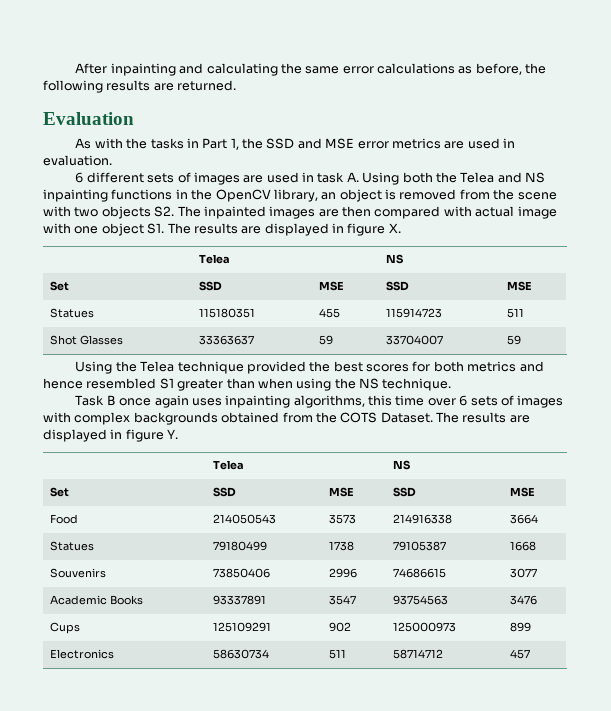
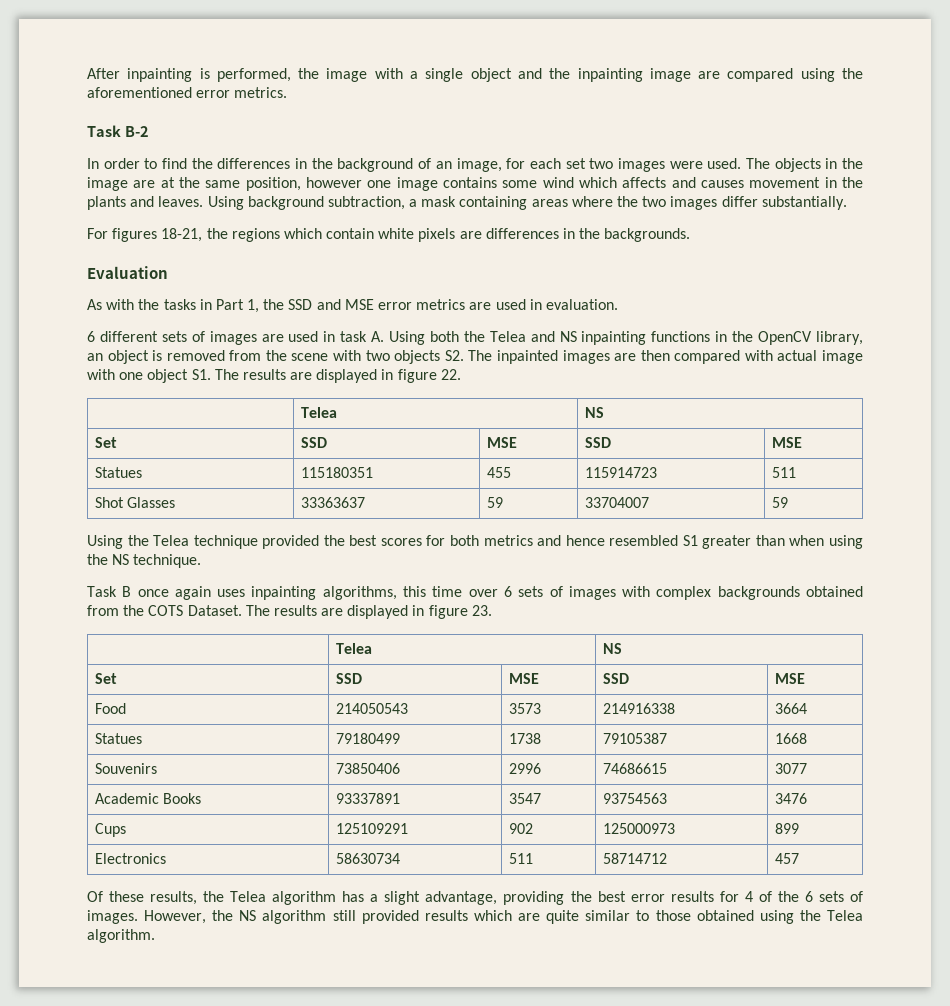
[179,63,547,76] [43,80,237,93] and calculating the same error calculations as before, the following results are returned. -> [199,68,863,82] [87,87,288,98] [87,125,149,137] [87,158,863,172] [87,177,864,191] [87,196,847,210] [87,228,691,242] is performed, the image with a single object and the inpainting image are compared using the aforementioned error metrics. // Task B-2 // In order to find the differences in the background of an image, for each set two images were used. The objects in the image are at the same position, however one image contains some wind which affects and causes movement in the plants and leaves. Using background subtraction, a mask containing areas where the two images differ substantially. // For figures 18-21, the regions which contain white pixels are differences in the backgrounds.
[388,223,401,233] X. -> [440,369,461,380] 22.
[167,429,179,439] Y. -> [471,605,492,616] 23.
(530, 654) none -> [87,891,863,905] [87,910,864,924] [87,929,155,943] // Of these results, the Telea algorithm has a slight advantage, providing the best error results for 4 of the 6 sets of images. However, the NS algorithm still provided results which are quite similar to those obtained using the Telea algorithm.

